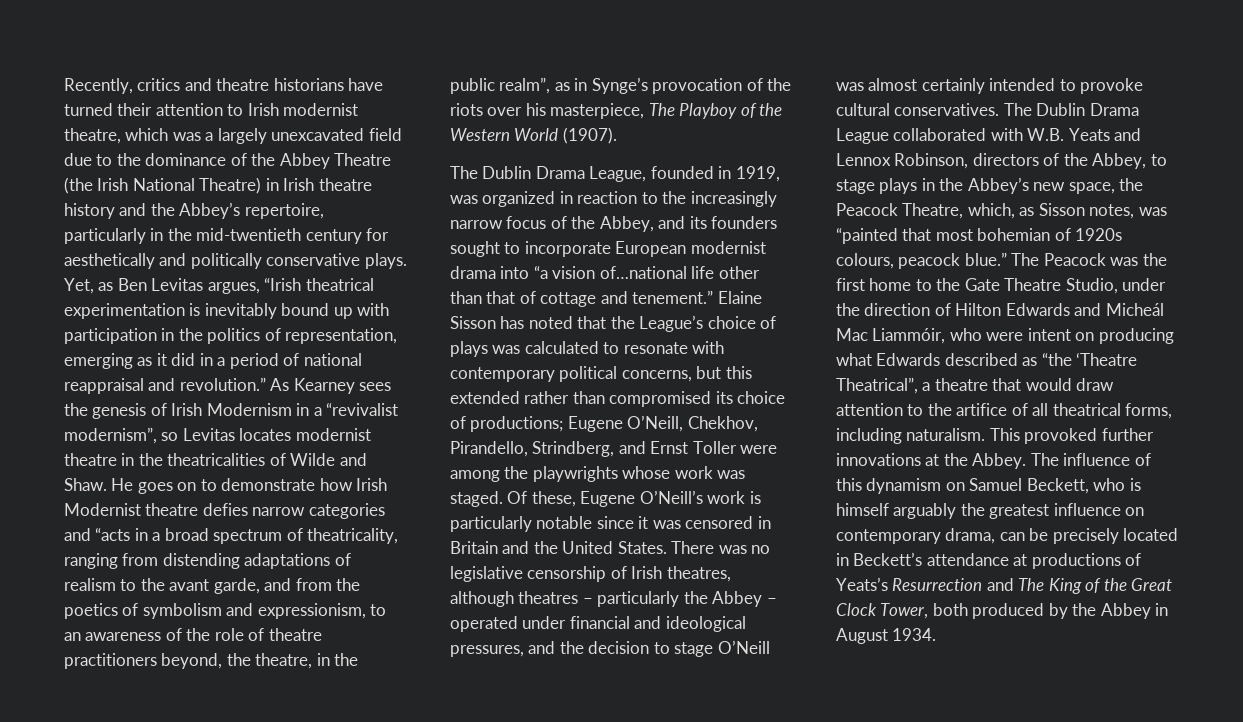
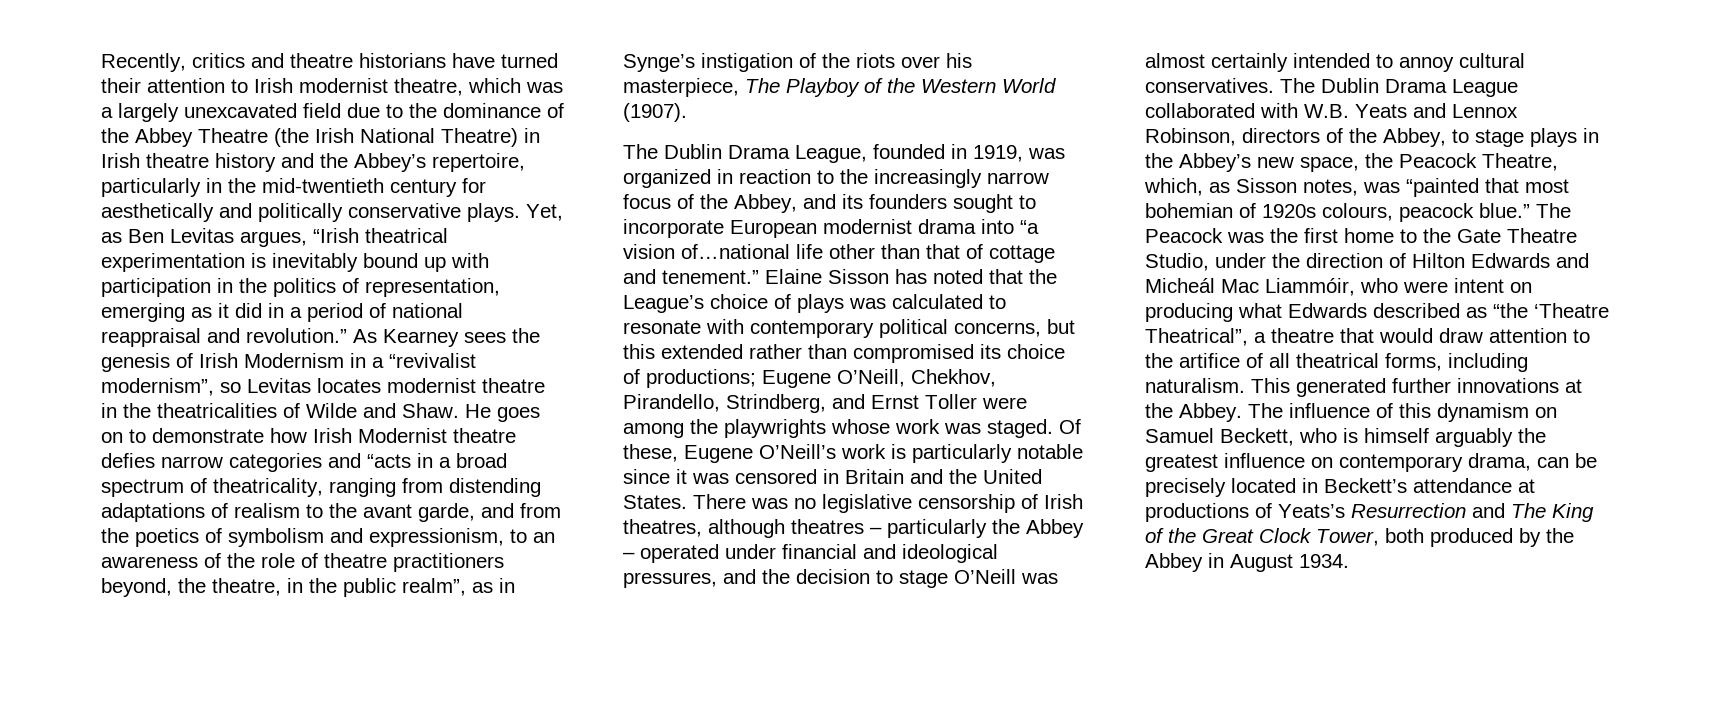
[652,78,743,94] provocation -> [701,53,793,72] instigation
[1080,78,1144,94] provoke -> [1399,57,1454,72] annoy
[1024,428,1098,444] provoked -> [1296,378,1386,397] generated

